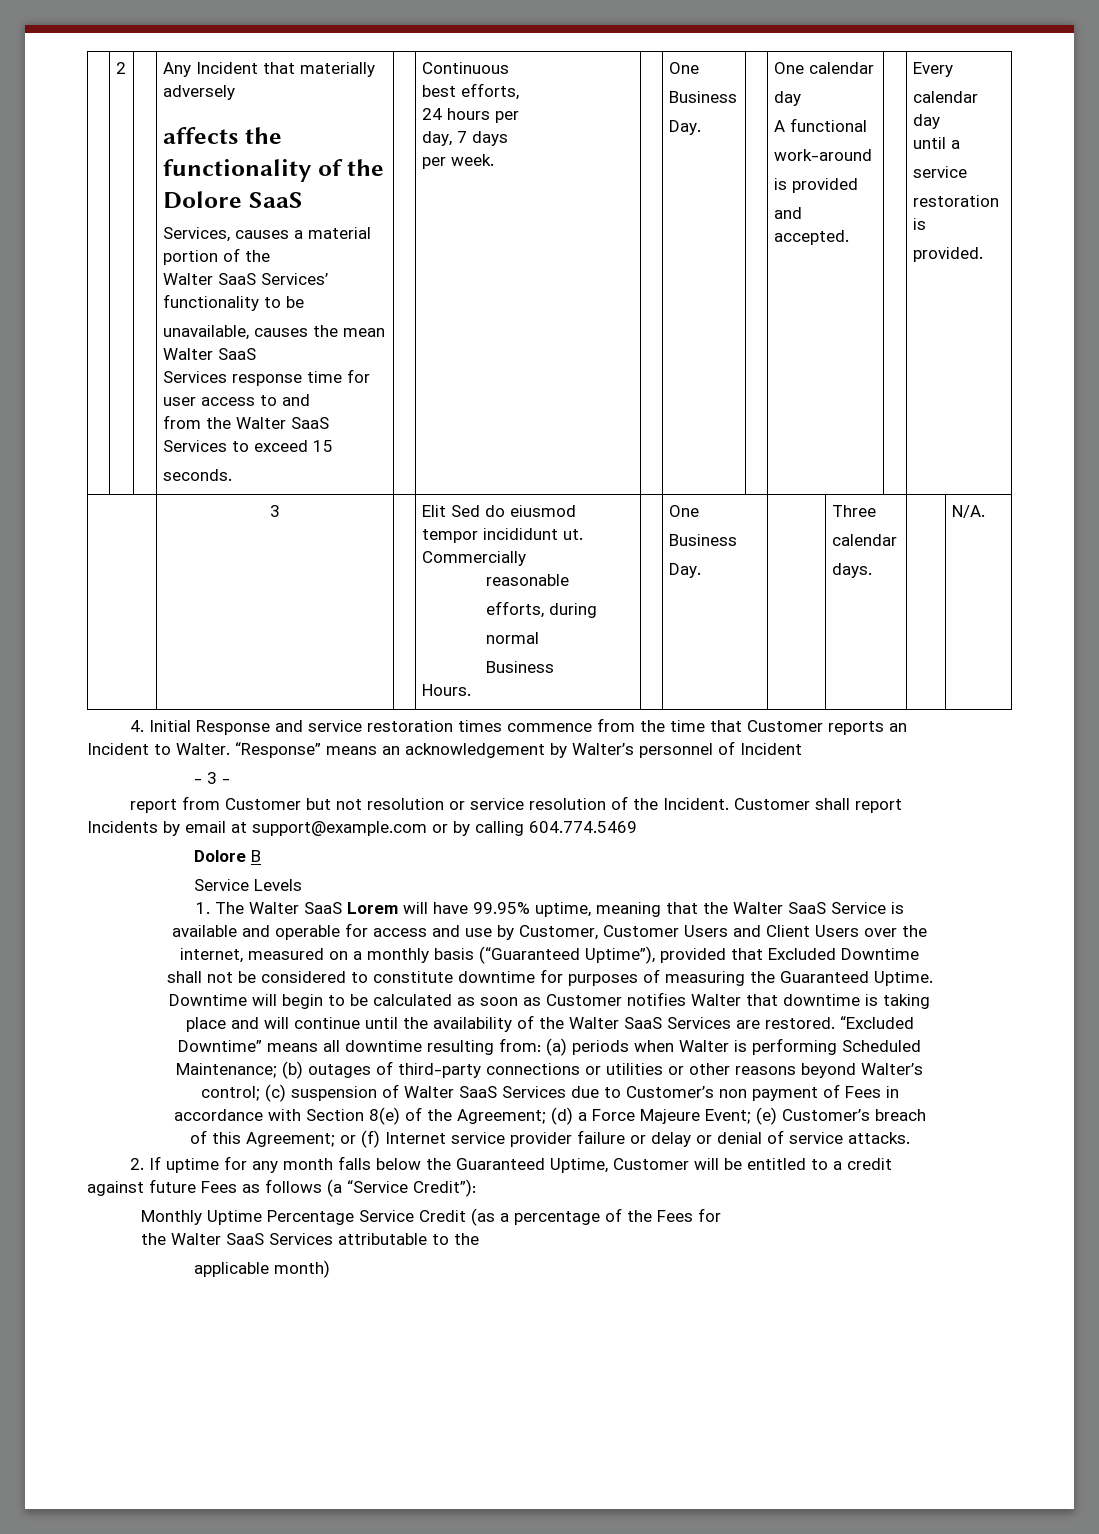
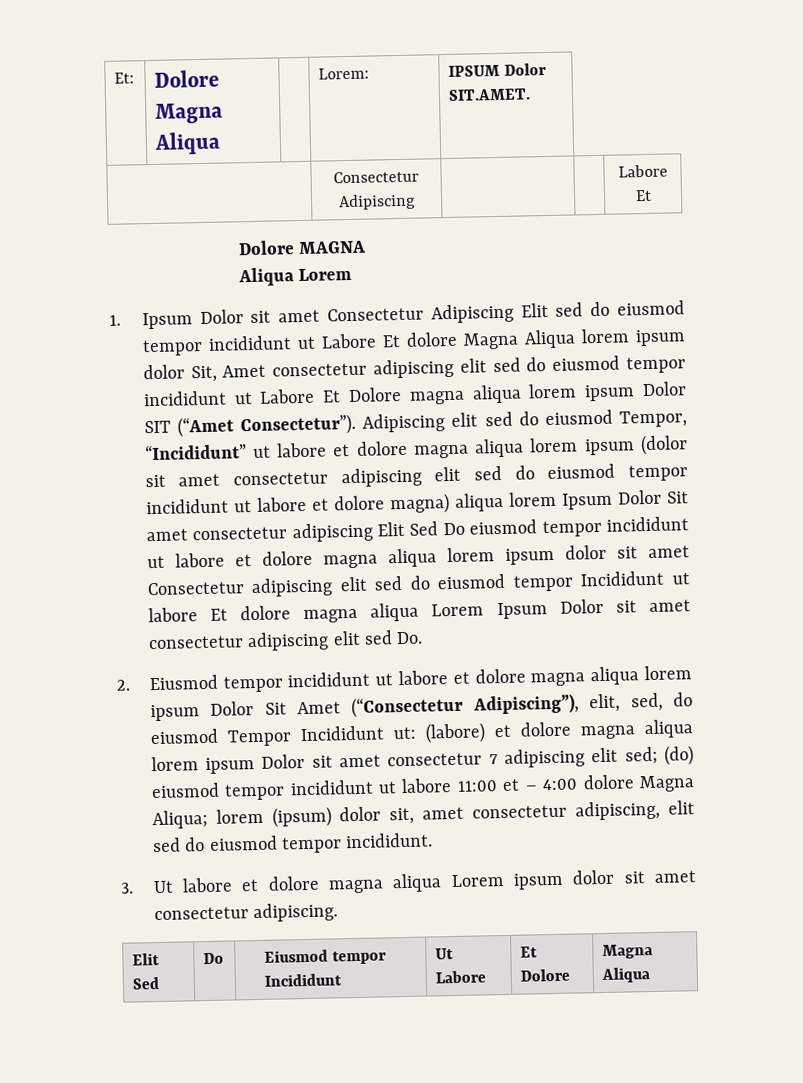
[115,62,126,74] [162,62,375,77] [162,85,235,100] [162,127,282,144] [162,159,385,182] [162,191,303,209] [162,227,371,242] [162,248,270,265] [162,273,328,285] [162,294,304,311] [162,325,385,340] [162,348,256,360] [162,369,370,386] [162,394,310,406] [162,415,329,429] [162,440,333,452] [162,469,232,481] [421,62,509,74] [421,83,519,100] [421,108,519,123] [421,131,508,146] [421,154,494,169] [668,62,699,74] [668,91,737,103] [668,120,701,135] [773,62,874,74] [773,91,801,106] [773,118,867,132] [773,149,872,161] [773,178,858,193] [773,207,802,219] [773,230,849,245] [912,62,953,77] [912,91,978,103] [912,114,940,129] [912,137,960,149] [912,166,967,178] [912,195,999,207] [912,218,926,230] [912,247,983,262] [270,505,280,517] [421,505,576,517] [421,528,583,543] [421,551,526,566] [485,574,569,586] [485,601,597,618] [485,632,539,644] [485,661,554,673] [421,684,471,696] [668,505,699,517] [668,534,737,546] [668,563,701,578] [831,505,876,517] [831,534,897,546] [831,563,872,578] [951,505,985,518] [129,718,907,735] [87,741,802,758] [194,772,231,784] [129,796,902,813] [87,821,637,836] [194,850,262,862] [194,879,303,891] [195,902,904,917] [172,923,927,940] [180,946,919,964] [166,969,933,986] [169,992,930,1009] [185,1015,914,1032] [178,1038,921,1056] [176,1061,923,1079] [200,1084,899,1102] [173,1107,926,1125] [189,1130,910,1148] [129,1156,892,1173] [87,1179,476,1197] [140,1208,721,1226] [140,1233,479,1245] [194,1260,331,1278] | 2 | | Any Incident that materially adversely // affects the functionality of the Dolore SaaS // Services, causes a material portion of the // Walter SaaS Services’ functionality to be // unavailable, causes the mean Walter SaaS // Services response time for user access to and // from the Walter SaaS Services to exceed 15 // seconds. | | Continuous // best efforts, // 24 hours per // day, 7 days // per week. | | One // Business // Day. | | One calendar // day // A functional // work-around // is provided // and accepted. | | Every // calendar day // until a // service // restoration is // provided. // | 3 | | Elit Sed do eiusmod tempor incididunt ut. Commercially // reasonable // efforts, during // normal // Business // Hours. | | One // Business // Day. | | Three // calendar // days. | | N/A. // 4. Initial Response and service restoration times commence from the time that Customer reports an // Incident to Walter. “Response” means an acknowledgement by Walter’s personnel of Incident // - 3 - // report from Customer but not resolution or service resolution of the Incident. Customer shall report // Incidents by email at support@example.com or by calling 604.774.5469 // Dolore B // Service Levels // 1. The Walter SaaS Lorem will have 99.95% uptime, meaning that the Walter SaaS Service is // available and operable for access and use by Customer, Customer Users and Client Users over the // internet, measured on a monthly basis (“Guaranteed Uptime”), provided that Excluded Downtime // shall not be considered to constitute downtime for purposes of measuring the Guaranteed Uptime. // Downtime will begin to be calculated as soon as Customer notifies Walter that downtime is taking // place and will continue until the availability of the Walter SaaS Services are restored. “Excluded // Downtime” means all downtime resulting from: (a) periods when Walter is performing Scheduled // Maintenance; (b) outages of third-party connections or utilities or other reasons beyond Walter’s // control; (c) suspension of Walter SaaS Services due to Customer’s non payment of Fees in // accordance with Section 8(e) of the Agreement; (d) a Force Majeure Event; (e) Customer’s breach // of this Agreement; or (f) Internet service provider failure or delay or denial of service attacks. // 2. If uptime for any month falls below the Guaranteed Uptime, Customer will be entitled to a credit // against future Fees as follows (a “Service Credit”): // Monthly Uptime Percentage Service Credit (as a percentage of the Fees for // the Walter SaaS Services attributable to the // applicable month) -> [114,72,135,84] [154,69,220,88] [155,102,224,124] [154,131,222,155] [318,67,370,80] [448,62,547,77] [448,88,532,101] [333,170,419,184] [338,193,416,211] [617,164,668,178] [634,189,652,202] [237,240,367,256] [237,267,353,287] [109,300,685,330] [141,328,686,357] [142,355,686,383] [142,381,687,407] [143,409,687,438] [143,434,689,461] [144,463,688,488] [145,489,690,515] [145,516,689,543] [146,544,691,569] [146,570,690,598] [147,598,692,623] [147,630,424,652] [116,665,692,693] [149,692,693,722] [149,719,694,747] [150,745,695,775] [150,774,695,801] [151,800,695,830] [151,832,434,854] [120,869,697,894] [153,902,339,923] [132,952,161,966] [132,976,161,990] [203,952,225,965] [263,949,387,965] [263,973,342,987] [435,948,455,960] [435,970,487,984] [520,946,539,958] [520,968,571,982] [602,943,654,960] [601,967,651,984] Et: | Dolore Magna Aliqua | | Lorem: | IPSUM Dolor SIT.AMET. // | Consectetur Adipiscing | | | Labore Et // Dolore MAGNA // Aliqua Lorem // 1. Ipsum Dolor sit amet Consectetur Adipiscing Elit sed do eiusmod tempor incididunt ut Labore Et dolore Magna Aliqua lorem ipsum dolor Sit, Amet consectetur adipiscing elit sed do eiusmod tempor incididunt ut Labore Et Dolore magna aliqua lorem ipsum Dolor SIT (“Amet Consectetur”). Adipiscing elit sed do eiusmod Tempor, “Incididunt” ut labore et dolore magna aliqua lorem ipsum (dolor sit amet consectetur adipiscing elit sed do eiusmod tempor incididunt ut labore et dolore magna) aliqua lorem Ipsum Dolor Sit amet consectetur adipiscing Elit Sed Do eiusmod tempor incididunt ut labore et dolore magna aliqua lorem ipsum dolor sit amet Consectetur adipiscing elit sed do eiusmod tempor Incididunt ut labore Et dolore magna aliqua Lorem Ipsum Dolor sit amet consectetur adipiscing elit sed Do. // 2. Eiusmod tempor incididunt ut labore et dolore magna aliqua lorem ipsum Dolor Sit Amet (“Consectetur Adipiscing”), elit, sed, do eiusmod Tempor Incididunt ut: (labore) et dolore magna aliqua lorem ipsum Dolor sit amet consectetur 7 adipiscing elit sed; (do) eiusmod tempor incididunt ut labore 11:00 et – 4:00 dolore Magna Aliqua; lorem (ipsum) dolor sit, amet consectetur adipiscing, elit sed do eiusmod tempor incididunt. // 3. Ut labore et dolore magna aliqua Lorem ipsum dolor sit amet consectetur adipiscing. // Elit Sed | Do | Eiusmod tempor Incididunt | Ut Labore | Et Dolore | Magna Aliqua

